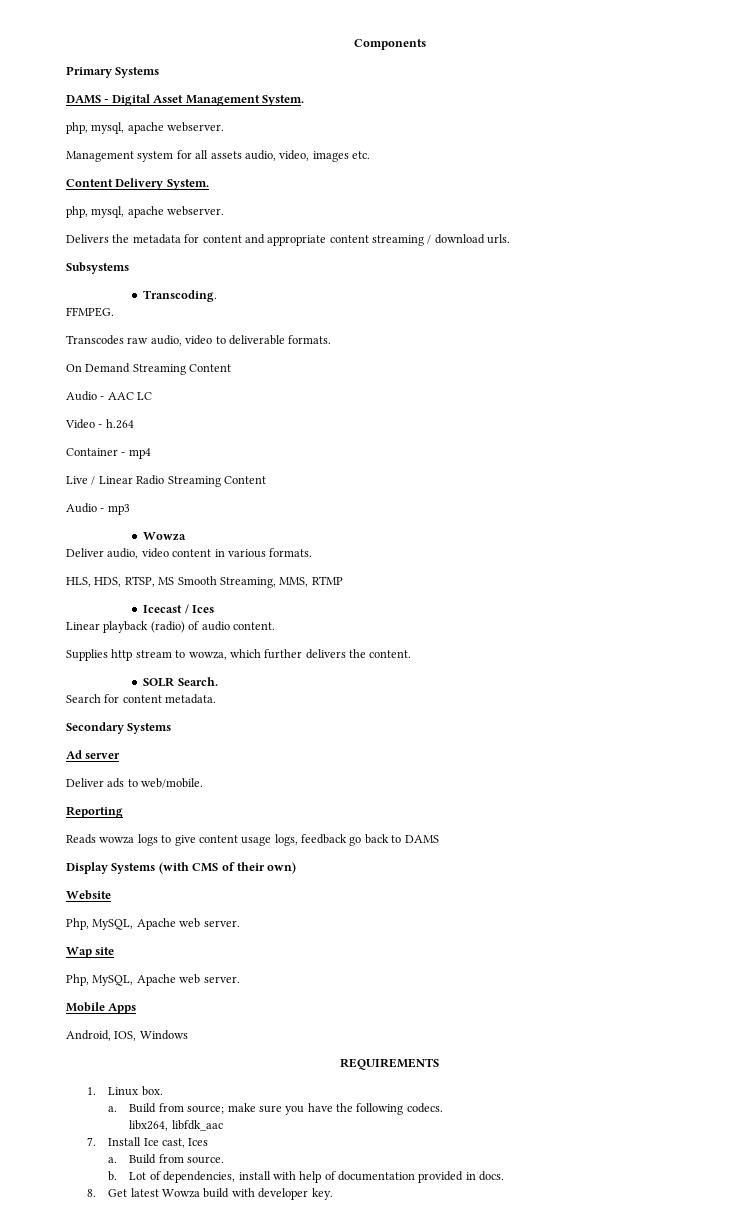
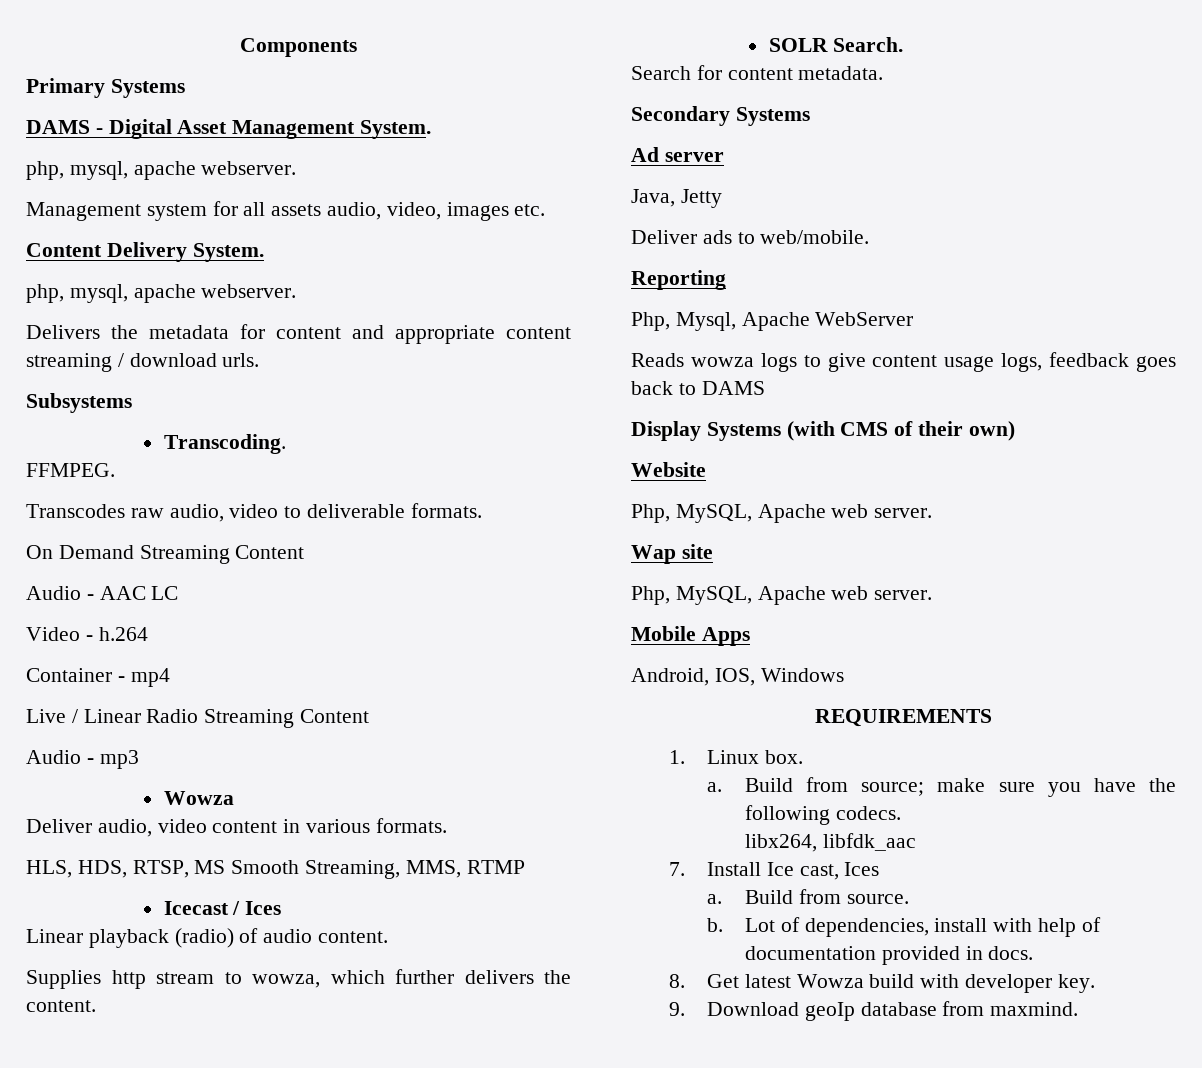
(121, 756) none -> [631,189,722,208] // Java, Jetty
(123, 812) none -> [631,312,914,331] // Php, Mysql, Apache WebServer
[349,836,362,846] go -> [1136,356,1176,372] goes
(333, 1194) none -> [668,1001,1079,1021] // 9. Download geoIp database from maxmind.

